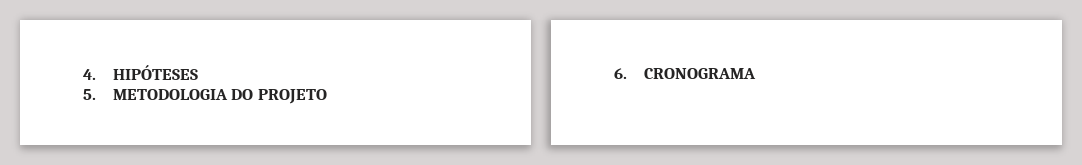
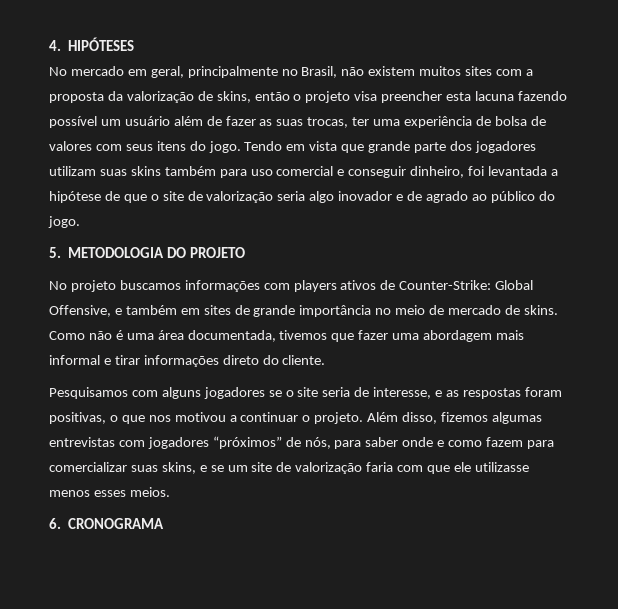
[83,89,328,104] 5. METODOLOGIA DO PROJETO -> [49,66,533,78] [49,91,567,103] [49,116,546,128] [49,141,536,153] [49,166,558,178] [49,191,555,203] [48,216,80,228] [49,247,246,258] [49,280,534,292] [49,305,558,317] [49,330,525,342] [49,355,326,367] [49,387,562,399] [49,412,542,424] [49,436,554,449] [49,462,529,474] [49,487,170,497] No mercado em geral, principalmente no Brasil, não existem muitos sites com a proposta da valorização de skins, então o projeto visa preencher esta lacuna fazendo possível um usuário além de fazer as suas trocas, ter uma experiência de bolsa de valores com seus itens do jogo. Tendo em vista que grande parte dos jogadores utilizam suas skins também para uso comercial e conseguir dinheiro, foi levantada a hipótese de que o site de valorização seria algo inovador e de agrado ao público do jogo. // 5. METODOLOGIA DO PROJETO // No projeto buscamos informações com players ativos de Counter-Strike: Global Offensive, e também em sites de grande importância no meio de mercado de skins. Como não é uma área documentada, tivemos que fazer uma abordagem mais informal e tirar informações direto do cliente. // Pesquisamos com alguns jogadores se o site seria de interesse, e as respostas foram positivas, o que nos motivou a continuar o projeto. Além disso, fizemos algumas entrevistas com jogadores “próximos” de nós, para saber onde e como fazem para comercializar suas skins, e se um site de valorização faria com que ele utilizasse menos esses meios.

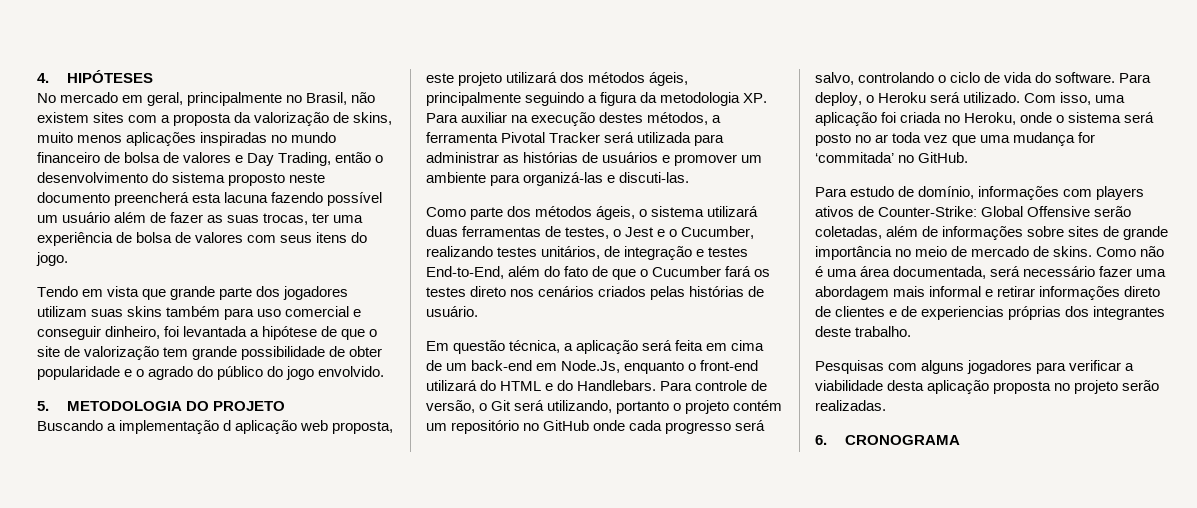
[419,66,462,76] muitos -> (89, 117) none
[254,91,443,103] então o projeto visa preencher -> [37,132,337,146] [37,152,384,166] [37,172,326,186] [37,192,190,206] muito menos aplicações inspiradas no mundo financeiro de bolsa de valores e Day Trading, então o desenvolvimento do sistema proposto neste documento preencherá
(241, 147) none -> (68, 259) //
[277,191,555,203] [48,216,80,228] [49,247,246,258] [49,280,181,292] seria algo inovador e de agrado ao público do jogo. // 5. METODOLOGIA DO PROJETO // No projeto buscamos -> [163,346,383,360] [37,366,385,380] [37,401,286,411] [37,420,394,434] [426,72,689,86] [426,92,768,106] [426,112,722,126] [426,132,725,146] [426,152,763,166] [426,172,690,186] [426,206,759,220] [426,226,755,239] [426,246,749,260] [426,266,771,280] [426,286,765,300] [426,306,478,317] [426,340,765,354] [426,360,759,374] [426,380,768,391] [426,400,783,414] [426,420,766,434] [815,72,1152,85] [815,92,1126,106] [815,112,1155,126] [815,132,1096,146] [815,152,969,163] [815,186,975,199] tem grande possibilidade de obter popularidade e o agrado do público do jogo envolvido. // 5. METODOLOGIA DO PROJETO // Buscando a implementação d aplicação web proposta, este projeto utilizará dos métodos ágeis, principalmente seguindo a figura da metodologia XP. Para auxiliar na execução destes métodos, a ferramenta Pivotal Tracker será utilizada para administrar as histórias de usuários e promover um ambiente para organizá-las e discuti-las. // Como parte dos métodos ágeis, o sistema utilizará duas ferramentas de testes, o Jest e o Cucumber, realizando testes unitários, de integração e testes End-to-End, além do fato de que o Cucumber fará os testes direto nos cenários criados pelas histórias de usuário. // Em questão técnica, a aplicação será feita em cima de um back-end em Node.Js, enquanto o front-end utilizará do HTML e do Handlebars. Para controle de versão, o Git será utilizando, portanto o projeto contém um repositório no GitHub onde cada progresso será salvo, controlando o ciclo de vida do software. Para deploy, o Heroku será utilizado. Com isso, uma aplicação foi criada no Heroku, onde o sistema será posto no ar toda vez que uma mudança for ‘commitada’ no GitHub. // Para estudo de domínio,
[49,305,200,317] Offensive, e também em -> [1027,206,1132,217] [815,226,1065,240] Offensive serão coletadas, além de informações sobre
[279,330,355,342] tivemos que -> [990,266,1096,277] será necessário
[114,355,140,365] tirar -> [997,286,1036,297] retirar
[262,355,326,365] [49,387,562,399] [49,412,542,424] [49,436,554,449] [49,462,529,474] [49,487,170,497] do cliente. // Pesquisamos com alguns jogadores se o site seria de interesse, e as respostas foram positivas, o que nos motivou a continuar o projeto. Além disso, fizemos algumas entrevistas com jogadores “próximos” de nós, para saber onde e como fazem para comercializar suas skins, e se um site de valorização faria com que ele utilizasse menos esses meios. -> [815,306,1166,320] [815,326,912,337] [815,360,1135,374] [815,380,1160,394] [815,400,886,411] de clientes e de experiencias próprias dos integrantes deste trabalho. // Pesquisas com alguns jogadores para verificar a viabilidade desta aplicação proposta no projeto serão realizadas.

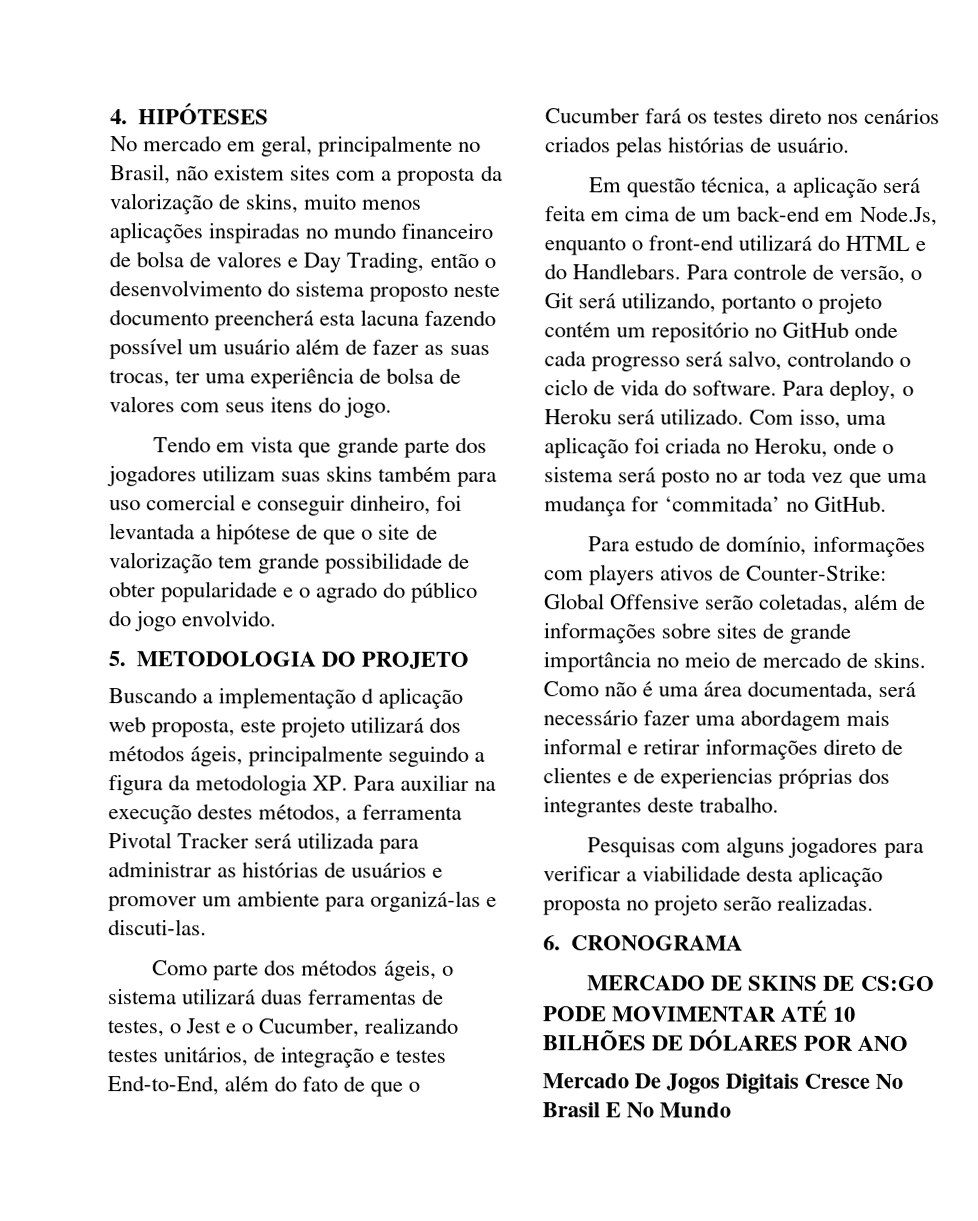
(960, 440) none -> [587,975,935,992] [542,999,857,1022] [542,1028,909,1052] [542,1073,904,1094] [542,1102,732,1118] // MERCADO DE SKINS DE CS:GO PODE MOVIMENTAR ATÉ 10 BILHÕES DE DÓLARES POR ANO // Mercado De Jogos Digitais Cresce No Brasil E No Mundo

